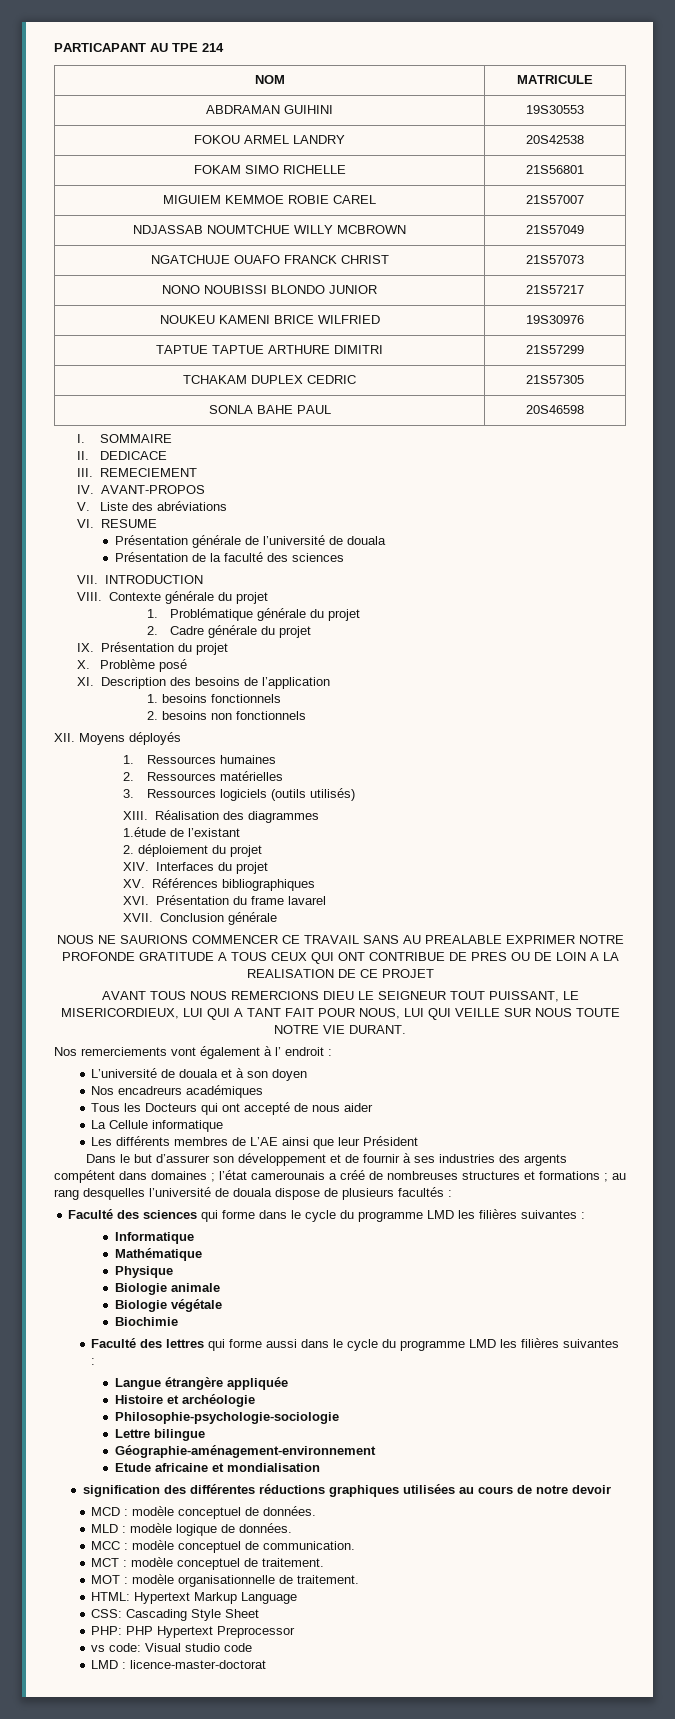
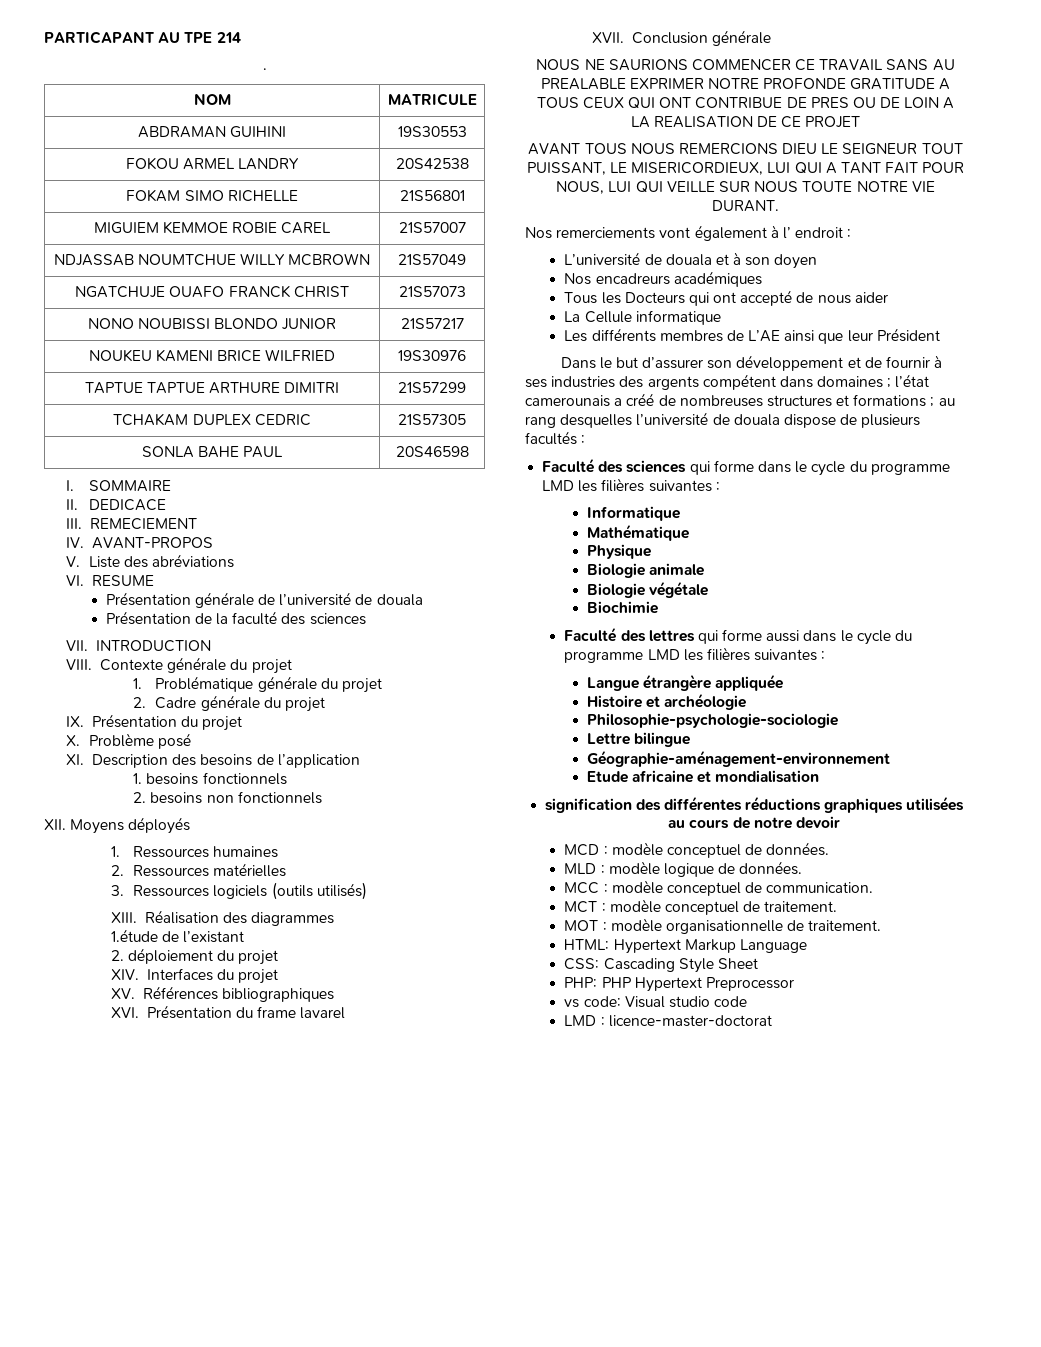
(224, 47) none -> [262,68,267,70] // .

